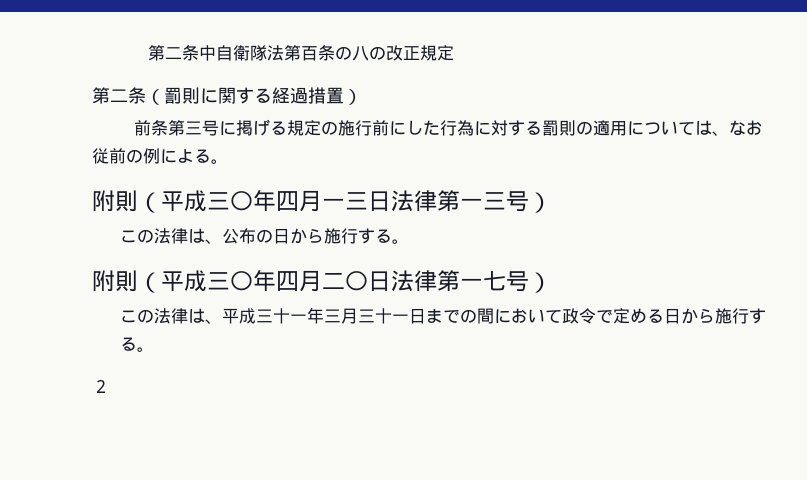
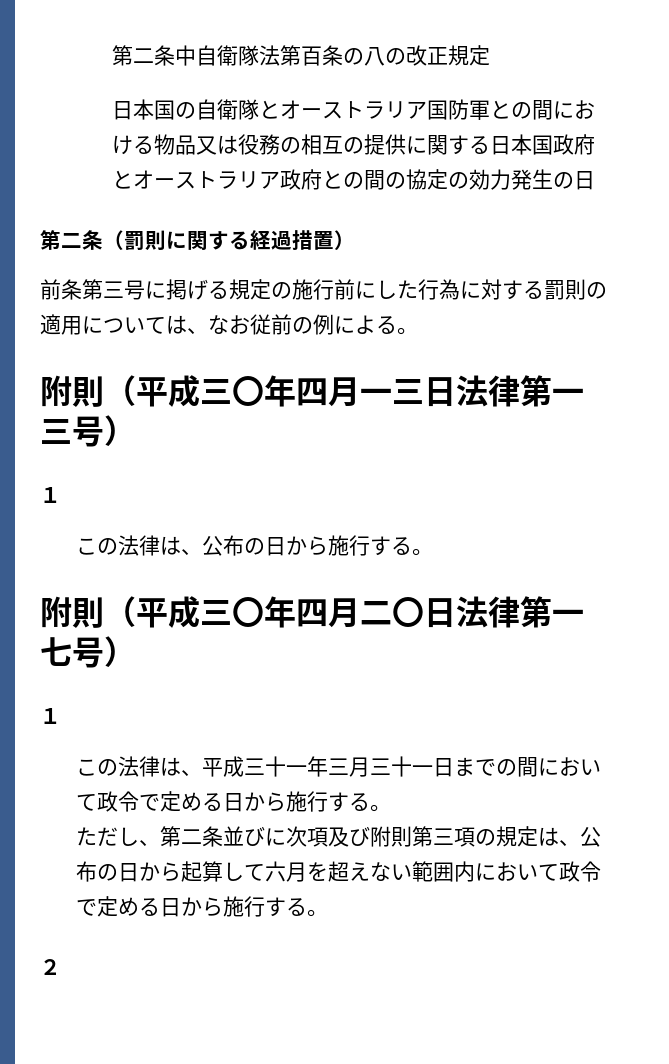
(455, 53) none -> [111,99,595,120] [111,134,595,155] [111,169,595,190] // 日本国の自衛隊とオーストラリア国防軍との間における物品又は役務の相互の提供に関する日本国政府とオーストラリア政府との間の協定の効力発生の日
(552, 202) none -> [40,487,61,503] // １
(552, 282) none -> [40,708,61,724] // １
(155, 349) none -> [75,826,601,847] [75,861,601,882] [75,896,328,917] // ただし、第二条並びに次項及び附則第三項の規定は、公布の日から起算して六月を超えない範囲内において政令で定める日から施行する。

